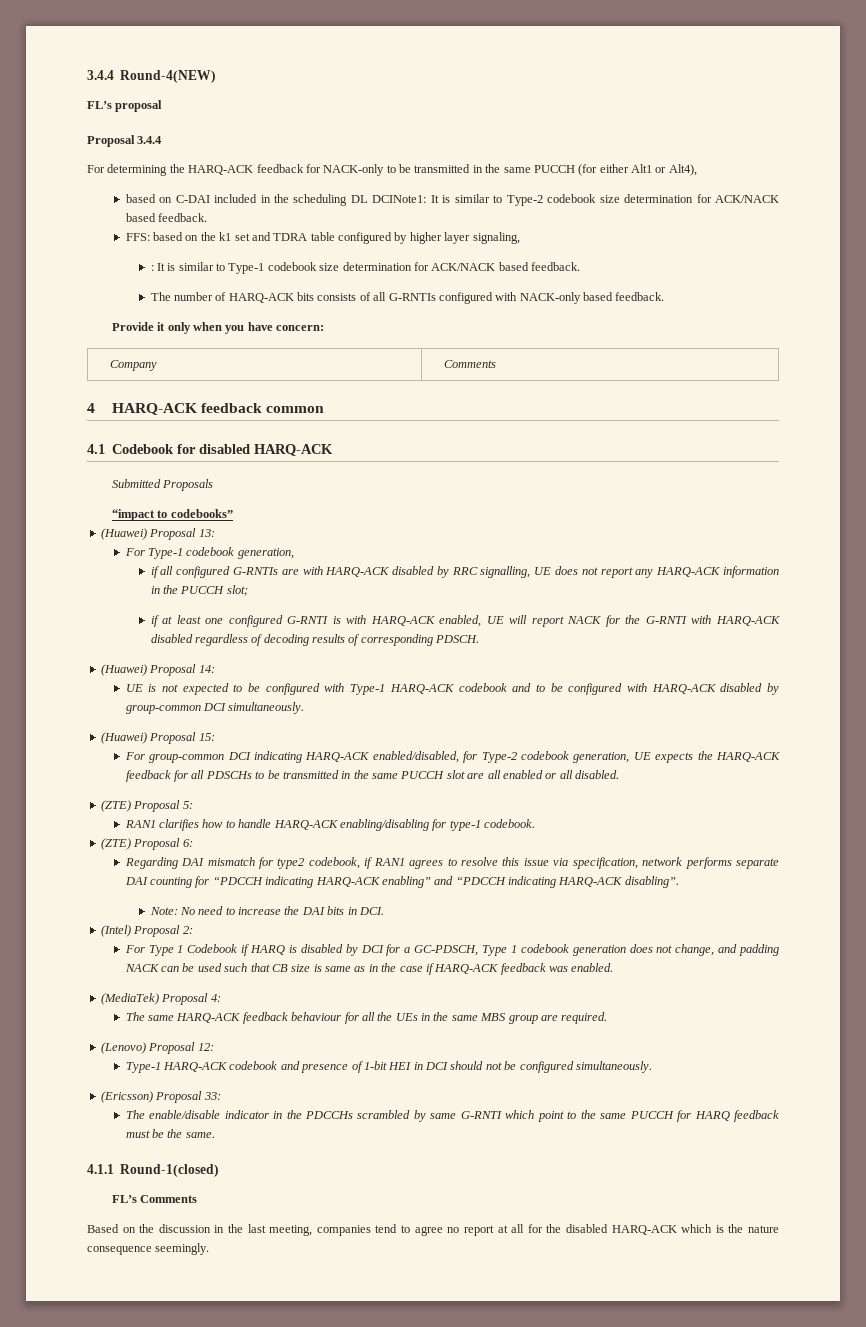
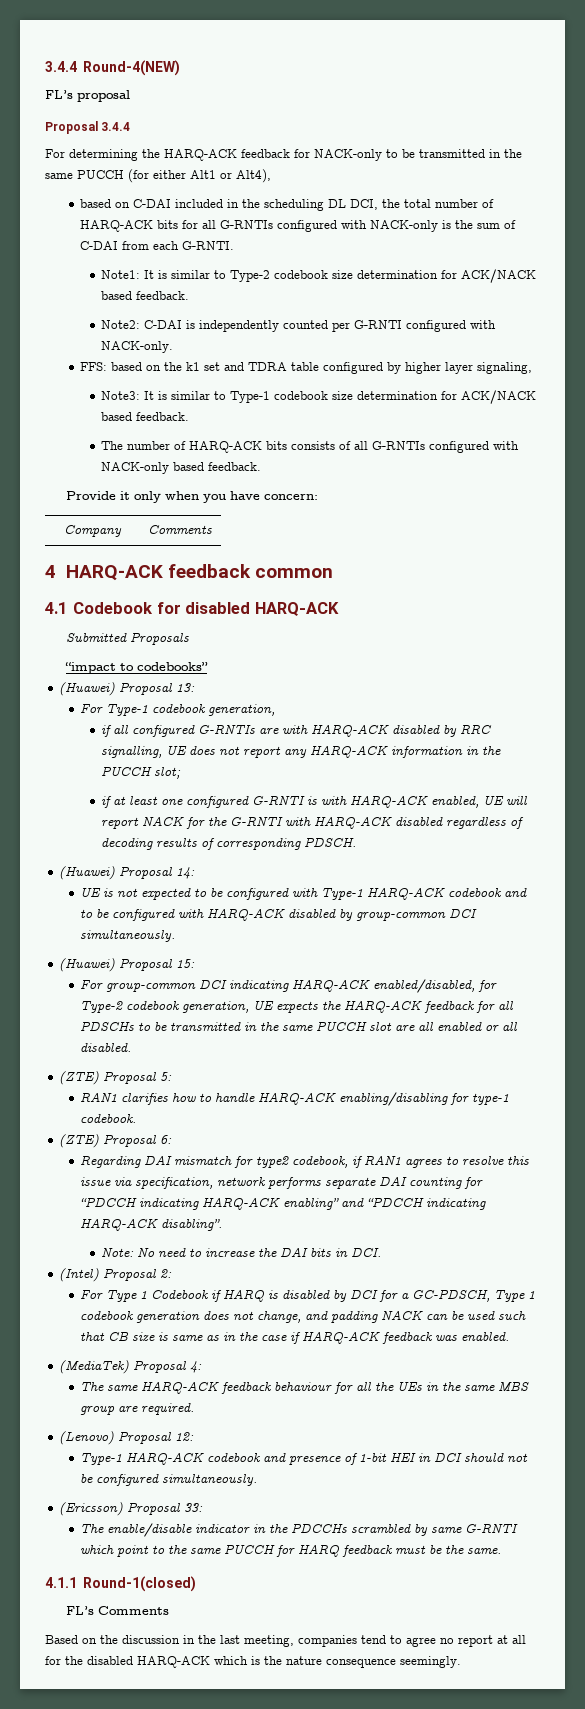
[372,195,427,203] DCINote1: -> [349,199,494,210] [79,220,516,232] [79,241,234,250] [101,270,141,279] DCI, the total number of HARQ-ACK bits for all G-RNTIs configured with NACK-only is the sum of C-DAI from each G-RNTI. // Note1:
(208, 217) none -> [101,320,497,332] [101,341,174,353] // Note2: C-DAI is independently counted per G-RNTI configured with NACK-only.
[150,265,154,271] : -> [101,391,141,400] Note3:

